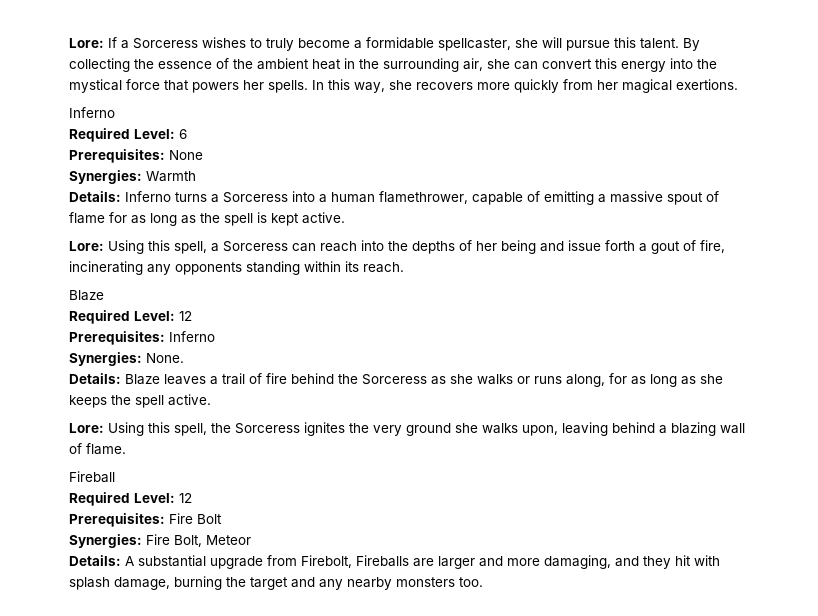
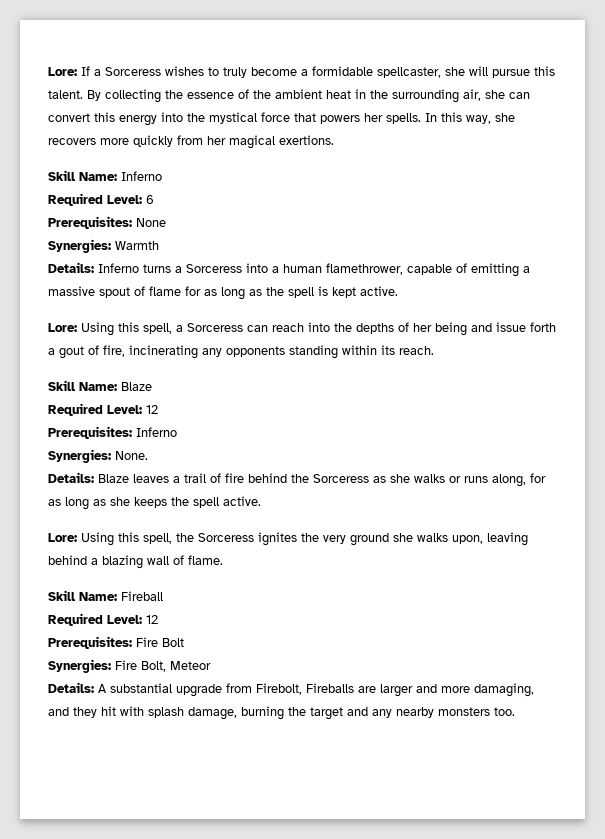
(738, 84) none -> [48,170,117,181] Skill Name:
(404, 267) none -> [48,380,117,391] Skill Name:
(126, 449) none -> [48,590,117,601] Skill Name:

